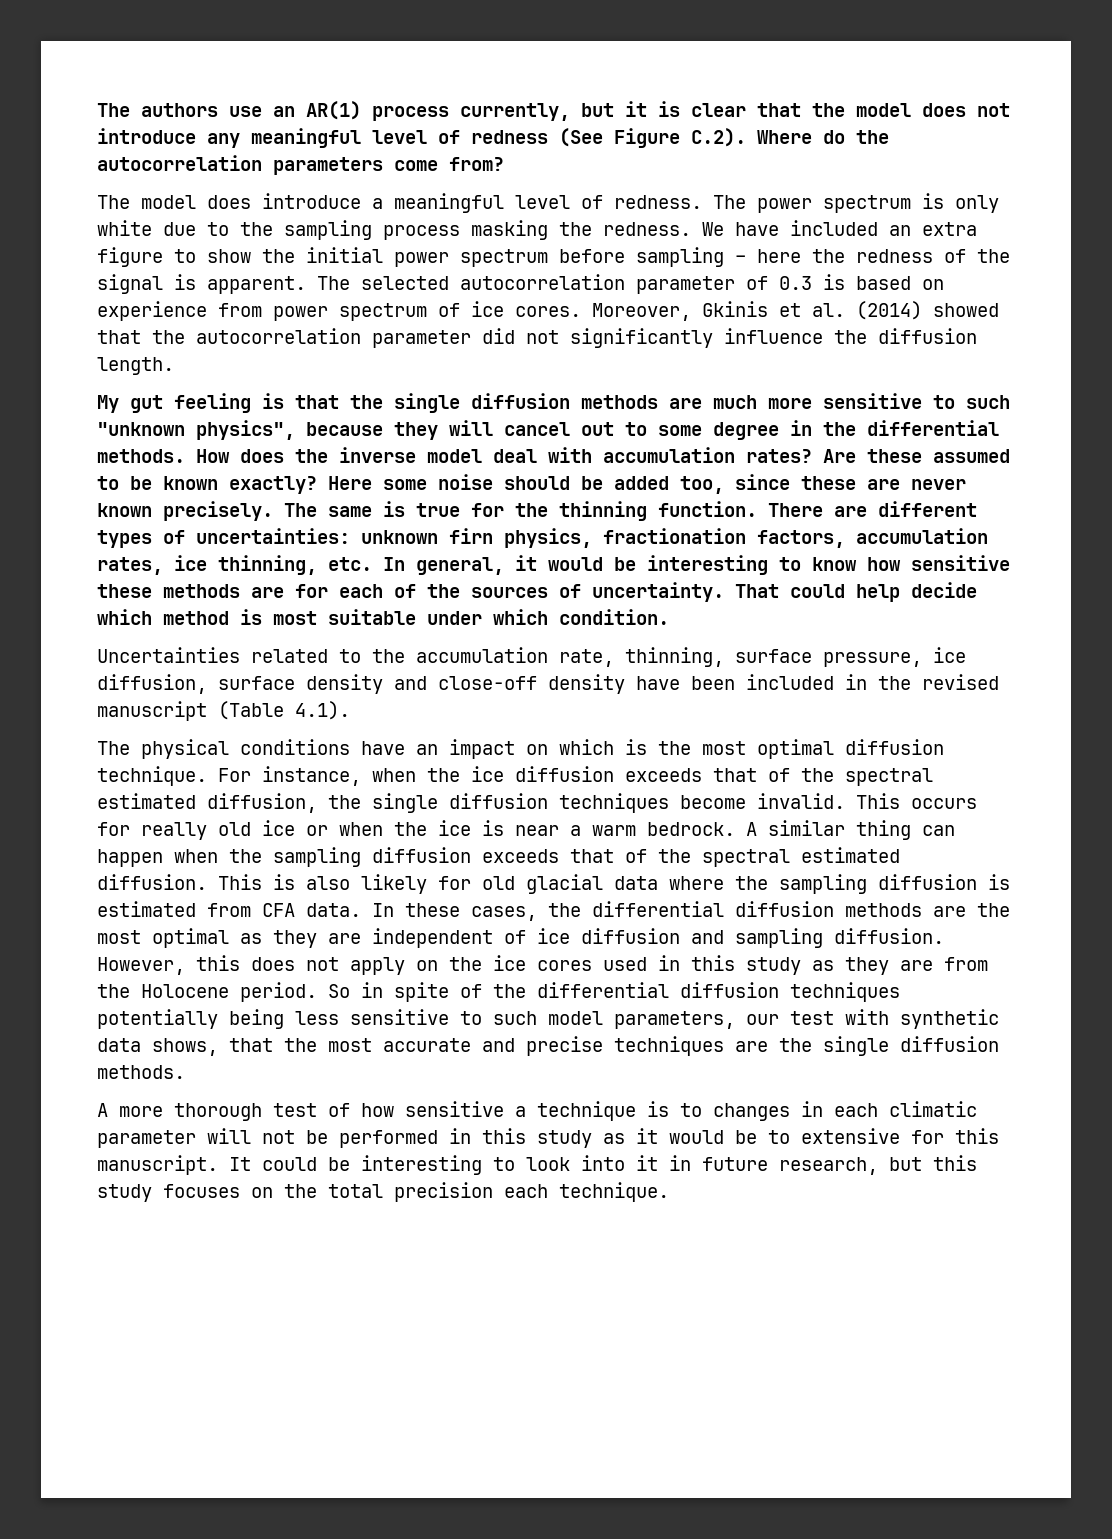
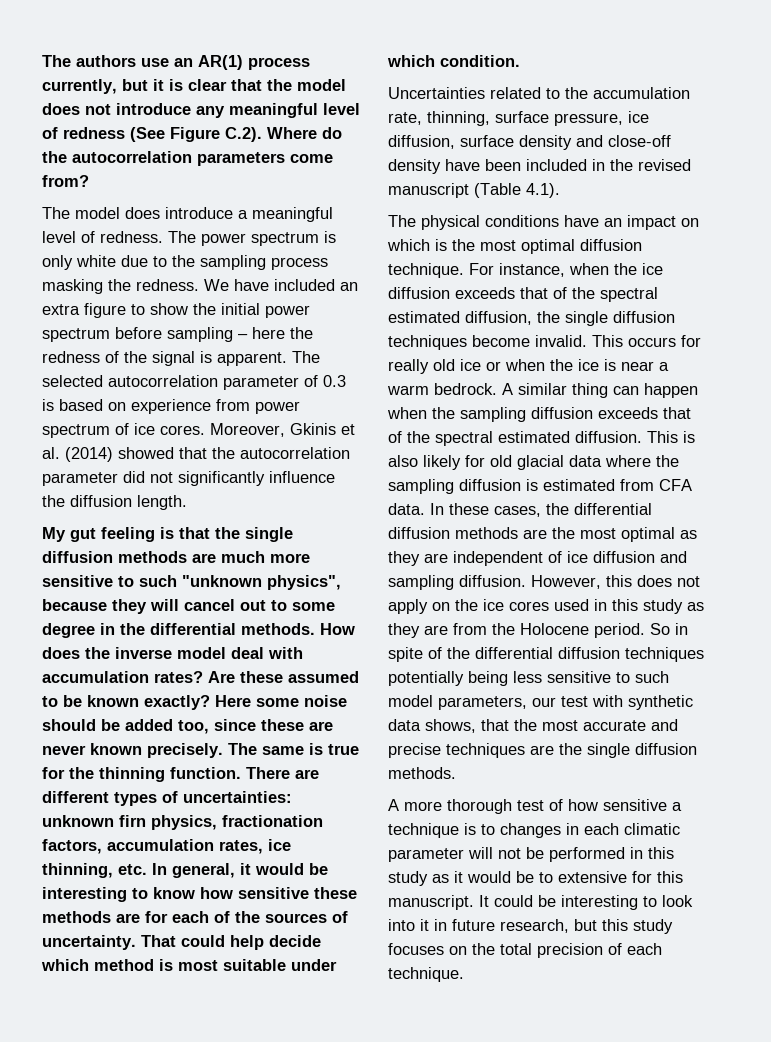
(493, 1192) none -> [608,943,622,955] of

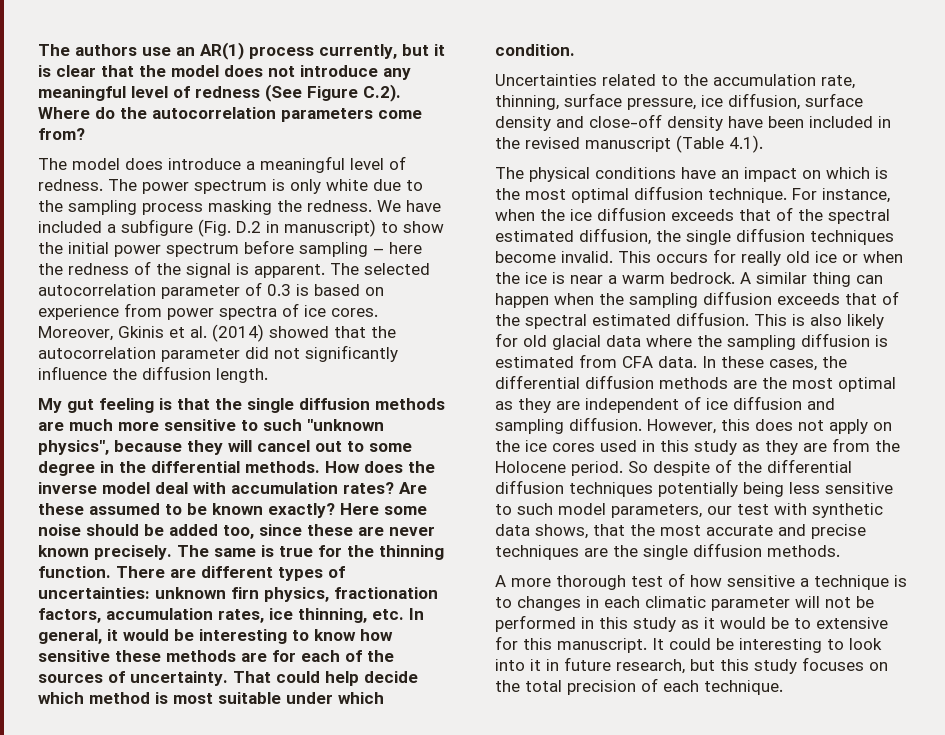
[340,282,358,291] [42,303,126,318] an extra figure -> [107,219,376,237] a subfigure (Fig. D.2 in manuscript)
[42,424,110,438] spectrum -> [219,306,277,320] spectra
[675,623,688,635] [388,647,423,662] in spite -> [653,461,710,476] despite

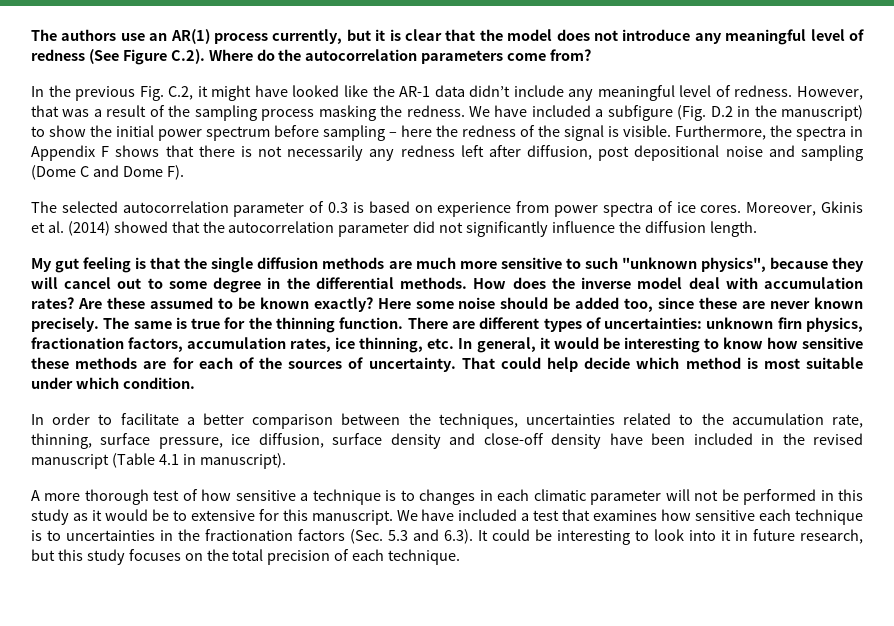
[38,156,406,173] [38,179,423,194] The model does introduce a meaningful level of redness. The power spectrum is only white due to -> [31,85,863,101] [31,105,165,117] In the previous Fig. C.2, it might have looked like the AR-1 data didn’t include any meaningful level of redness. However, that was a result of
(279, 227) none -> [754,105,777,117] the
[254,264,325,278] apparent. -> [623,125,863,141] [31,145,863,161] [31,165,184,180] visible. Furthermore, the spectra in Appendix F shows that there is not necessarily any redness left after diffusion, post depositional noise and sampling (Dome C and Dome F). //
[495,74,597,86] Uncertainties -> [31,413,615,429] In order to facilitate a better comparison between the techniques, uncertainties
[729,135,763,153] [495,167,888,182] [495,186,890,203] [495,207,890,224] [495,228,894,245] [495,249,903,266] [495,272,883,287] [495,291,899,308] [495,312,884,329] [495,333,888,350] [495,354,847,371] [495,375,896,392] [495,396,835,413] [495,417,892,434] [495,438,900,455] [495,459,852,476] [495,480,893,497] [495,503,883,518] [495,524,866,539] [495,543,840,560] 4.1). // The physical conditions have an impact on which is the most optimal diffusion technique. For instance, when the ice diffusion exceeds that of the spectral estimated diffusion, the single diffusion techniques become invalid. This occurs for really old ice or when the ice is near a warm bedrock. A similar thing can happen when the sampling diffusion exceeds that of the spectral estimated diffusion. This is also likely for old glacial data where the sampling diffusion is estimated from CFA data. In these cases, the differential diffusion methods are the most optimal as they are independent of ice diffusion and sampling diffusion. However, this does not apply on the ice cores used in this study as they are from the Holocene period. So despite of the differential diffusion techniques potentially being less sensitive to such model parameters, our test with synthetic data shows, that the most accurate and precise techniques are the single diffusion methods. -> [158,453,286,469] 4.1 in manuscript).
(647, 645) none -> [396,509,864,525] [31,529,473,544] We have included a test that examines how sensitive each technique is to uncertainties in the fractionation factors (Sec. 5.3 and 6.3).

